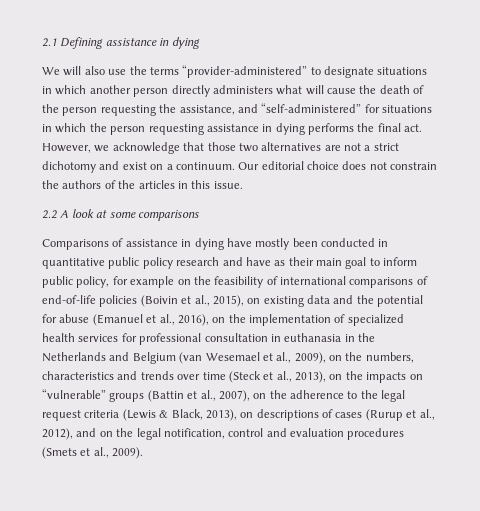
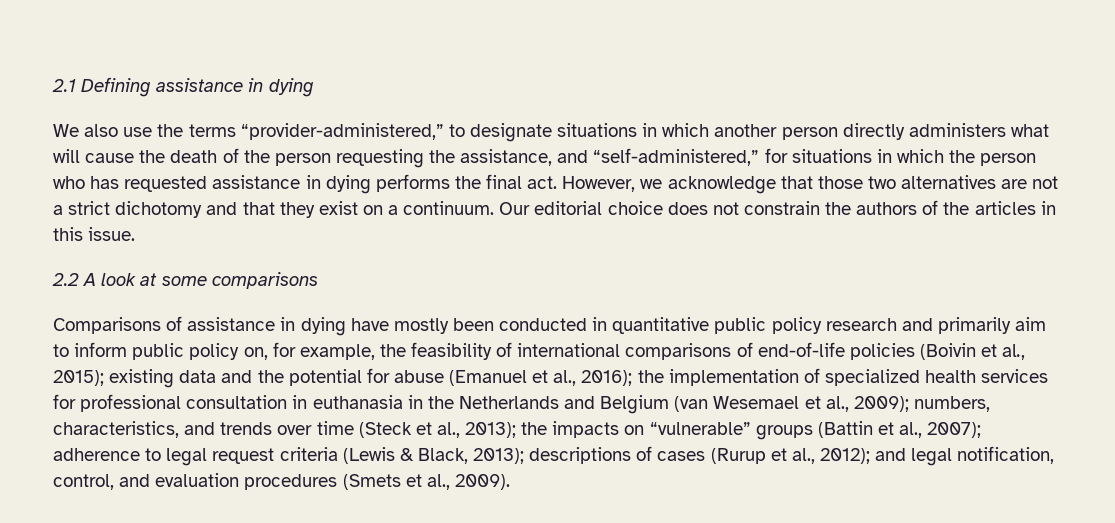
[63,66,82,76] will -> (79, 130) none
[182,65,308,78] “provider-administered” -> [240,123,444,140] “provider-administered,”
[261,103,362,113] “self-administered” -> [593,148,760,166] “self-administered,”
[148,124,204,135] requesting -> [53,176,208,192] who has requested
(120, 165) none -> [242,202,315,218] that they
[245,257,418,269] [42,276,191,288] have as their main goal to inform public policy, for example on -> [937,317,1047,334] [53,342,375,360] primarily aim to inform public policy on, for example,
[212,295,261,307] 2015), on -> [53,370,104,386] 2015);
[177,314,226,326] 2016), on -> [581,370,633,386] 2016);
[294,352,414,364] [42,371,114,380] 2009), on the numbers, characteristics -> [853,396,990,412] [53,421,179,438] 2009); numbers, characteristics,
[295,371,343,383] 2013), on -> [465,422,517,438] 2013);
[218,390,287,402] 2007), on the -> [927,422,982,438] 2007);
[360,390,378,399] the -> (162, 454) none
[205,409,254,421] 2013), on -> [473,448,525,464] 2013);
[42,428,134,440] 2012), and on the -> [819,448,907,464] 2012); and
[228,428,264,437] control -> [53,474,114,490] control,

